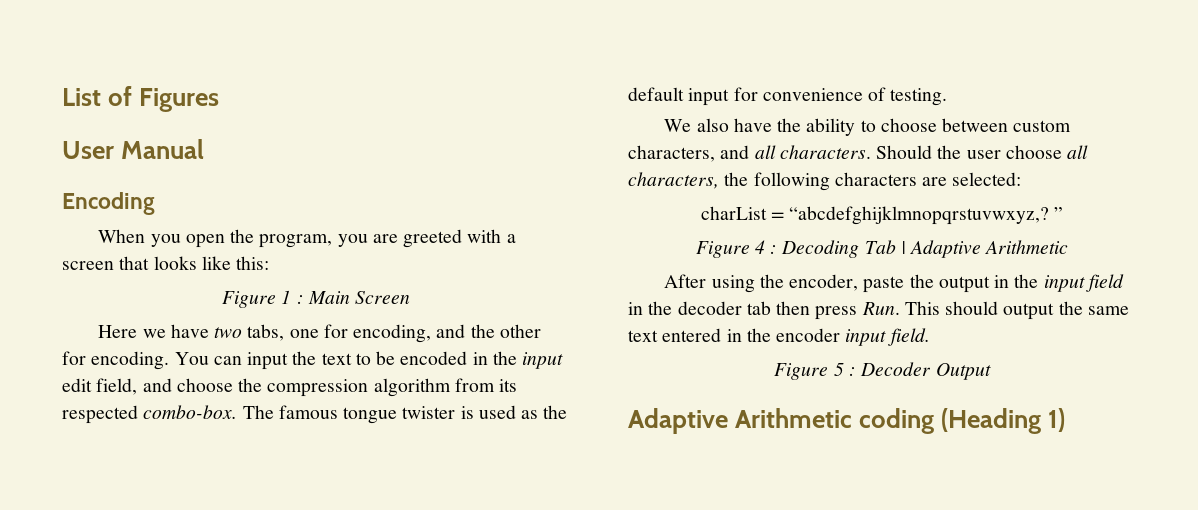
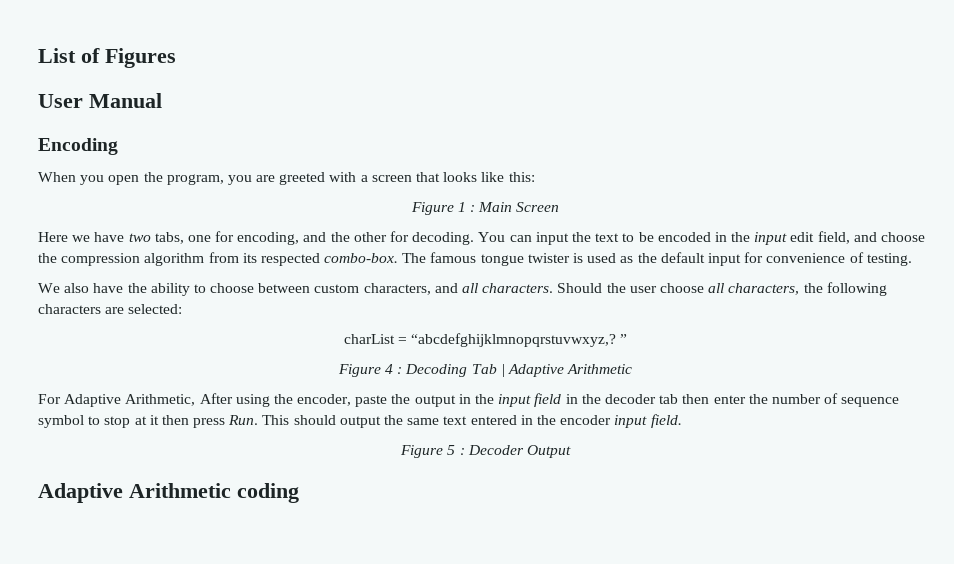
[91,351,170,370] encoding. -> [412,232,475,245] decoding.
(1069, 247) none -> [38,394,196,407] For Adaptive Arithmetic,
(811, 308) none -> [713,393,900,407] [38,415,189,428] enter the number of sequence symbol to stop at it then
[941,408,1066,434] (Heading 1) -> (299, 493) none

